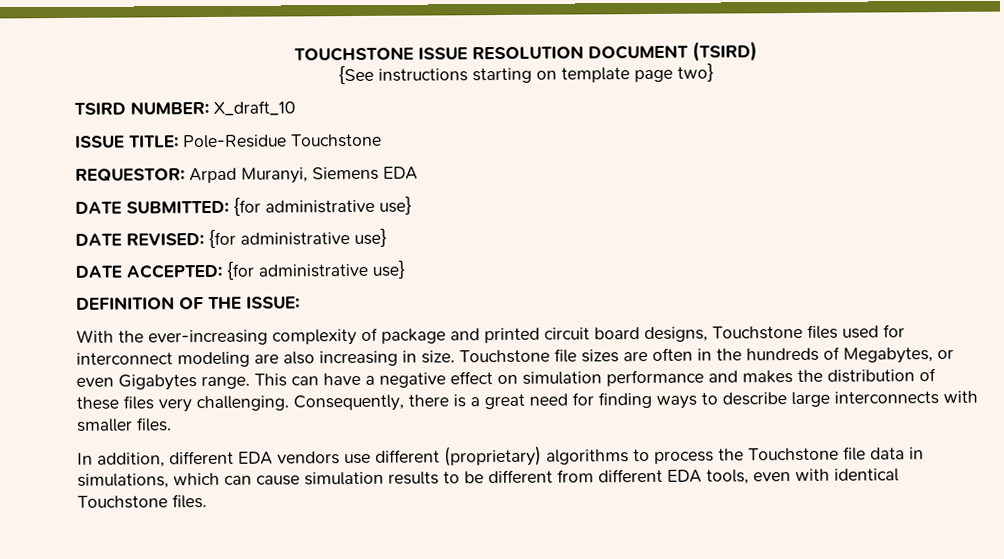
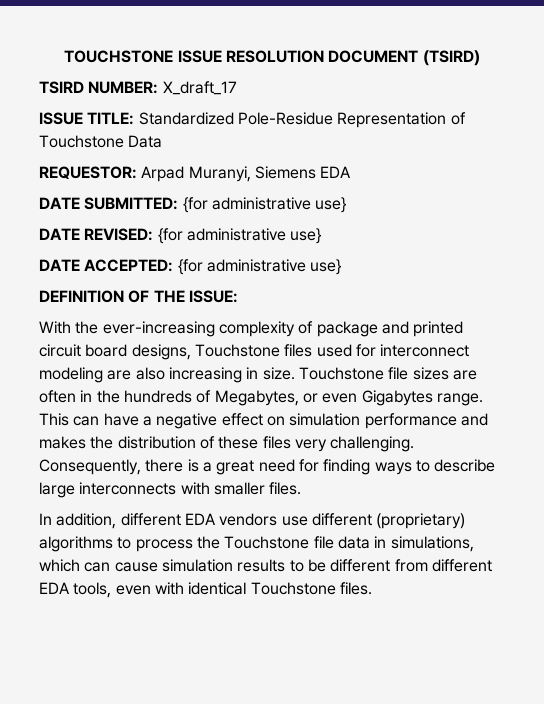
[337,63,714,85] // {See instructions starting on template page two} -> (480, 58) none
[213,100,296,116] X_draft_10 -> [162,81,237,95] X_draft_17
[183,133,382,149] Pole-Residue Touchstone -> [138,112,466,128] [39,135,163,148] Standardized Pole-Residue Representation of Touchstone Data

